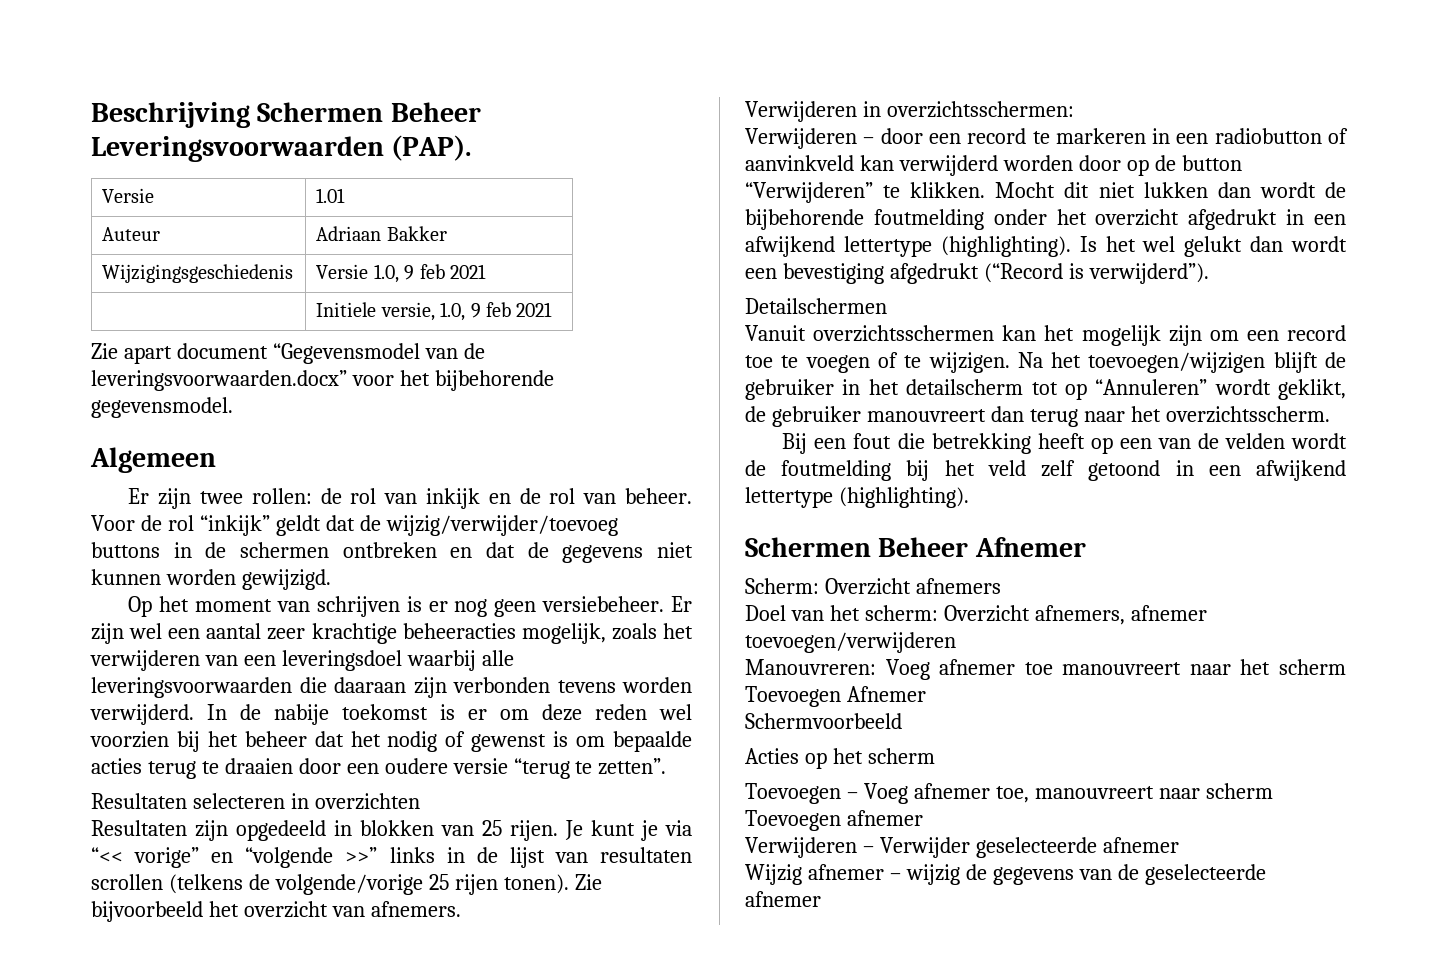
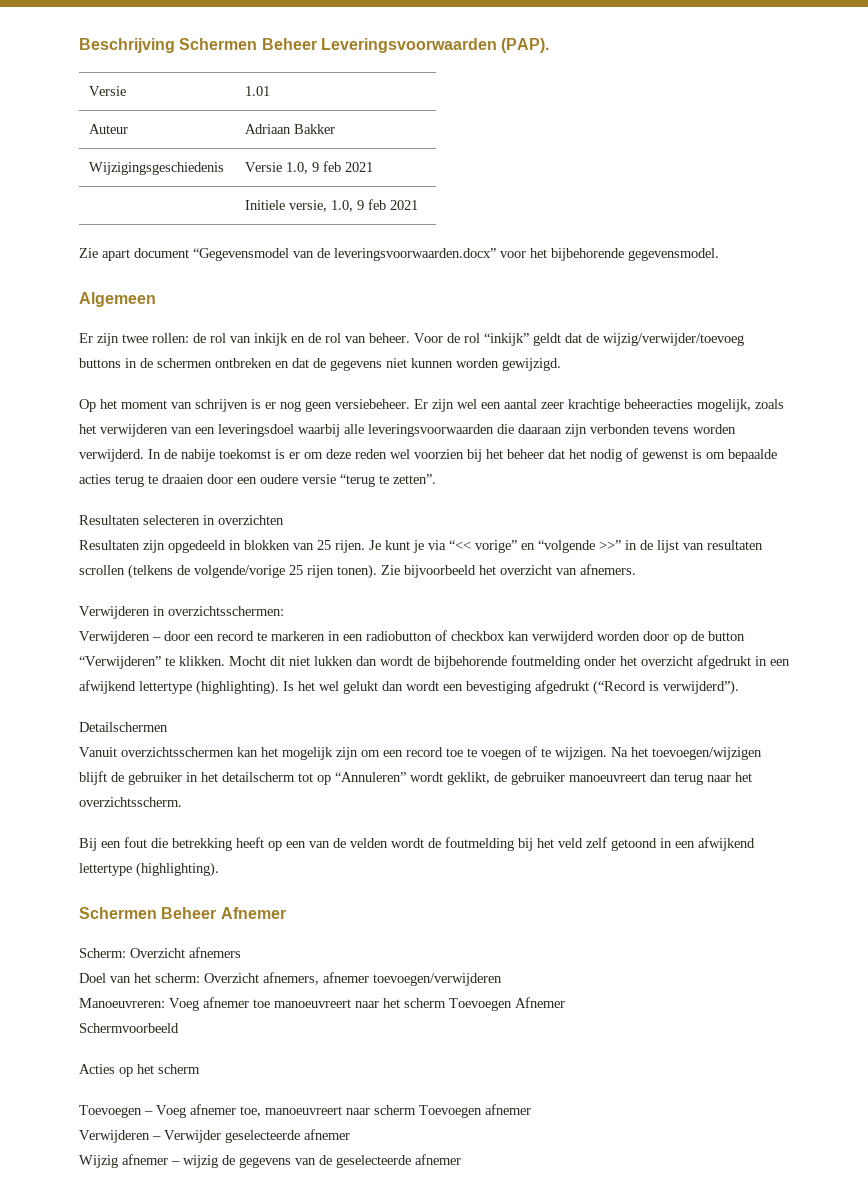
[389,847,435,863] links -> (621, 545) none
[745,155,854,171] aanvinkveld -> [451,631,505,641] checkbox
[866,409,986,422] manouvreert -> [569,773,646,782] manoeuvreert
[745,659,876,675] Manouvreren: -> [79,998,165,1008] Manoeuvreren:
[1062,662,1182,675] manouvreert -> [274,999,351,1008] manoeuvreert
[1034,786,1154,799] manouvreert -> [265,1106,342,1115] manoeuvreert

